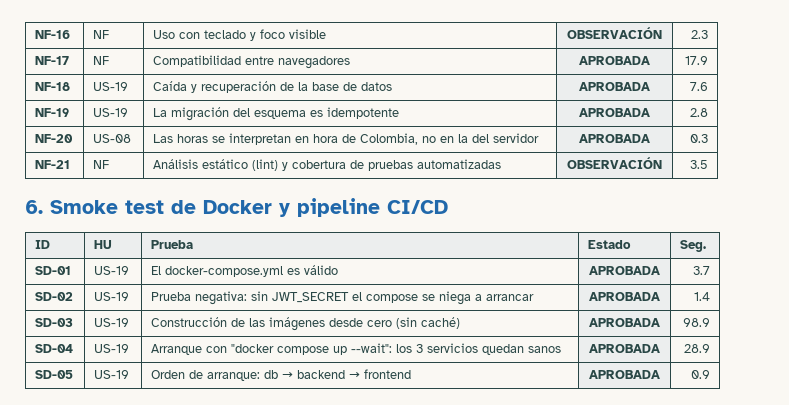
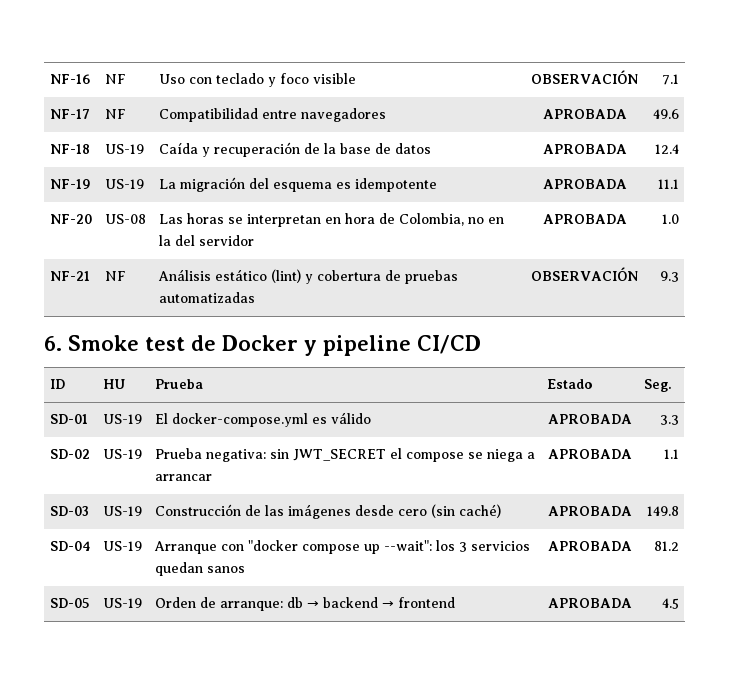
[690,30,708,39] 2.3 -> [661,74,679,85] 7.1
[684,56,708,65] 17.9 -> [652,109,679,119] 49.6
[689,82,708,91] 7.6 -> [654,144,679,154] 12.4
[689,108,708,117] 2.8 -> [657,179,679,189] 11.1
[689,134,708,143] 0.3 -> [661,214,679,224] 1.0
[689,160,708,169] 3.5 -> [659,271,679,282] 9.3
[692,266,710,275] 3.7 -> [659,415,679,425] 3.3
[693,292,710,301] 1.4 -> [663,449,679,459] 1.1
[682,318,710,327] 98.9 -> [646,506,679,516] 149.8
[683,344,710,353] 28.9 -> [653,541,679,551] 81.2
[690,370,710,379] 0.9 -> [661,598,679,609] 4.5

